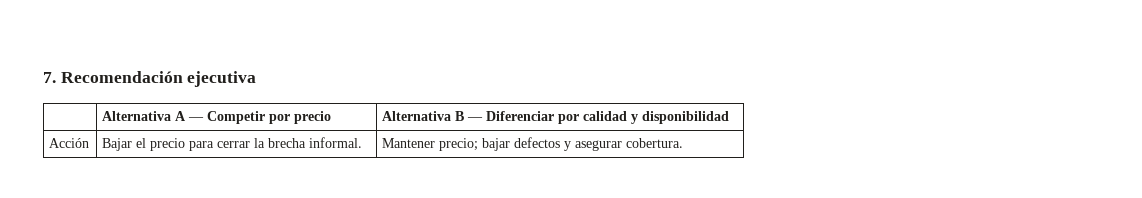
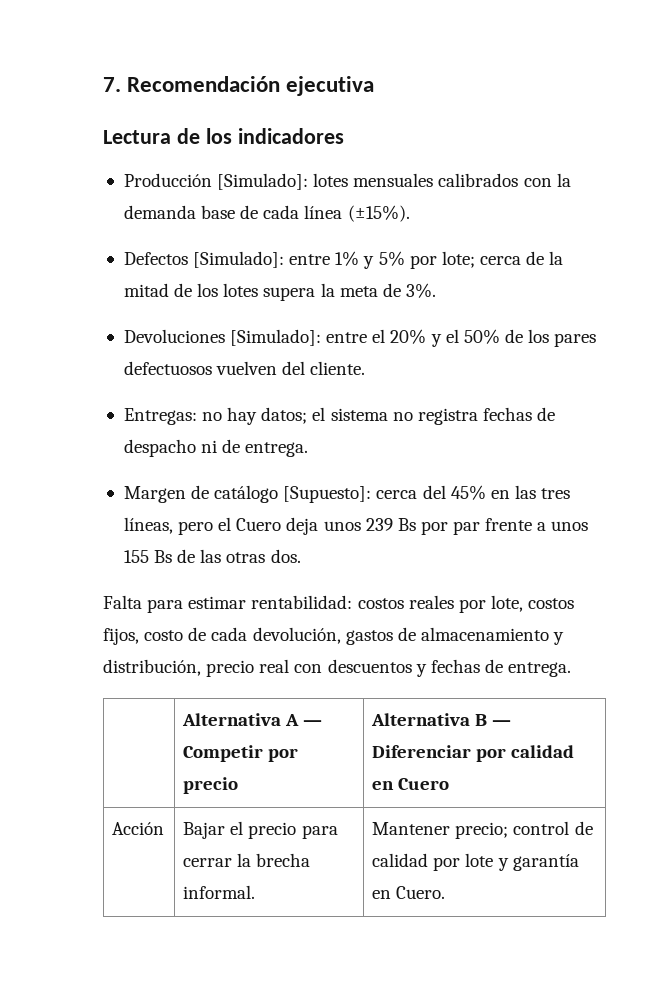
(257, 79) none -> [103,128,344,144] [123,173,571,190] [123,205,410,222] [123,251,564,269] [123,283,436,301] [123,329,597,347] [123,361,366,375] [123,407,556,425] [123,439,309,457] [123,485,571,503] [123,517,589,535] [123,549,301,563] [103,595,575,613] [103,627,565,645] [103,659,572,677] // Lectura de los indicadores // Producción [Simulado]: lotes mensuales calibrados con la demanda base de cada línea (±15%). // Defectos [Simulado]: entre 1% y 5% por lote; cerca de la mitad de los lotes supera la meta de 3%. // Devoluciones [Simulado]: entre el 20% y el 50% de los pares defectuosos vuelven del cliente. // Entregas: no hay datos; el sistema no registra fechas de despacho ni de entrega. // Margen de catálogo [Supuesto]: cerca del 45% en las tres líneas, pero el Cuero deja unos 239 Bs por par frente a unos 155 Bs de las otras dos. // Falta para estimar rentabilidad: costos reales por lote, costos fijos, costo de cada devolución, gastos de almacenamiento y distribución, precio real con descuentos y fechas de entrega.
[631,111,730,124] y disponibilidad -> [372,778,450,790] en Cuero
[482,137,684,151] bajar defectos y asegurar cobertura. -> [513,821,593,835] [372,853,579,871] [372,886,446,899] control de calidad por lote y garantía en Cuero.

